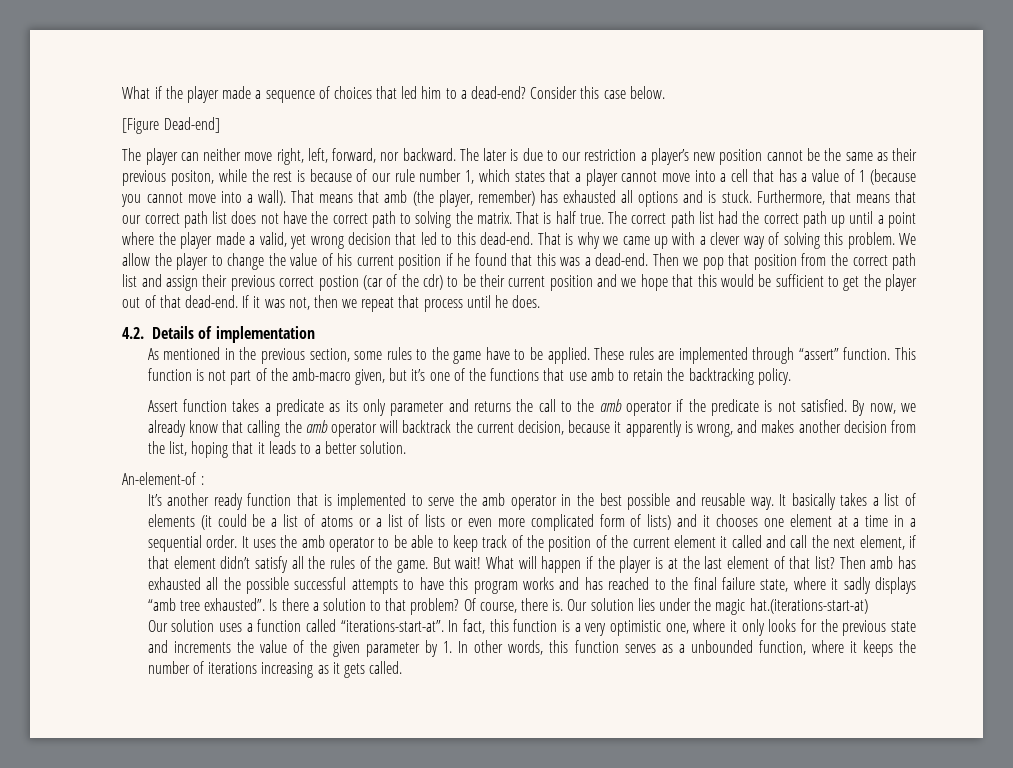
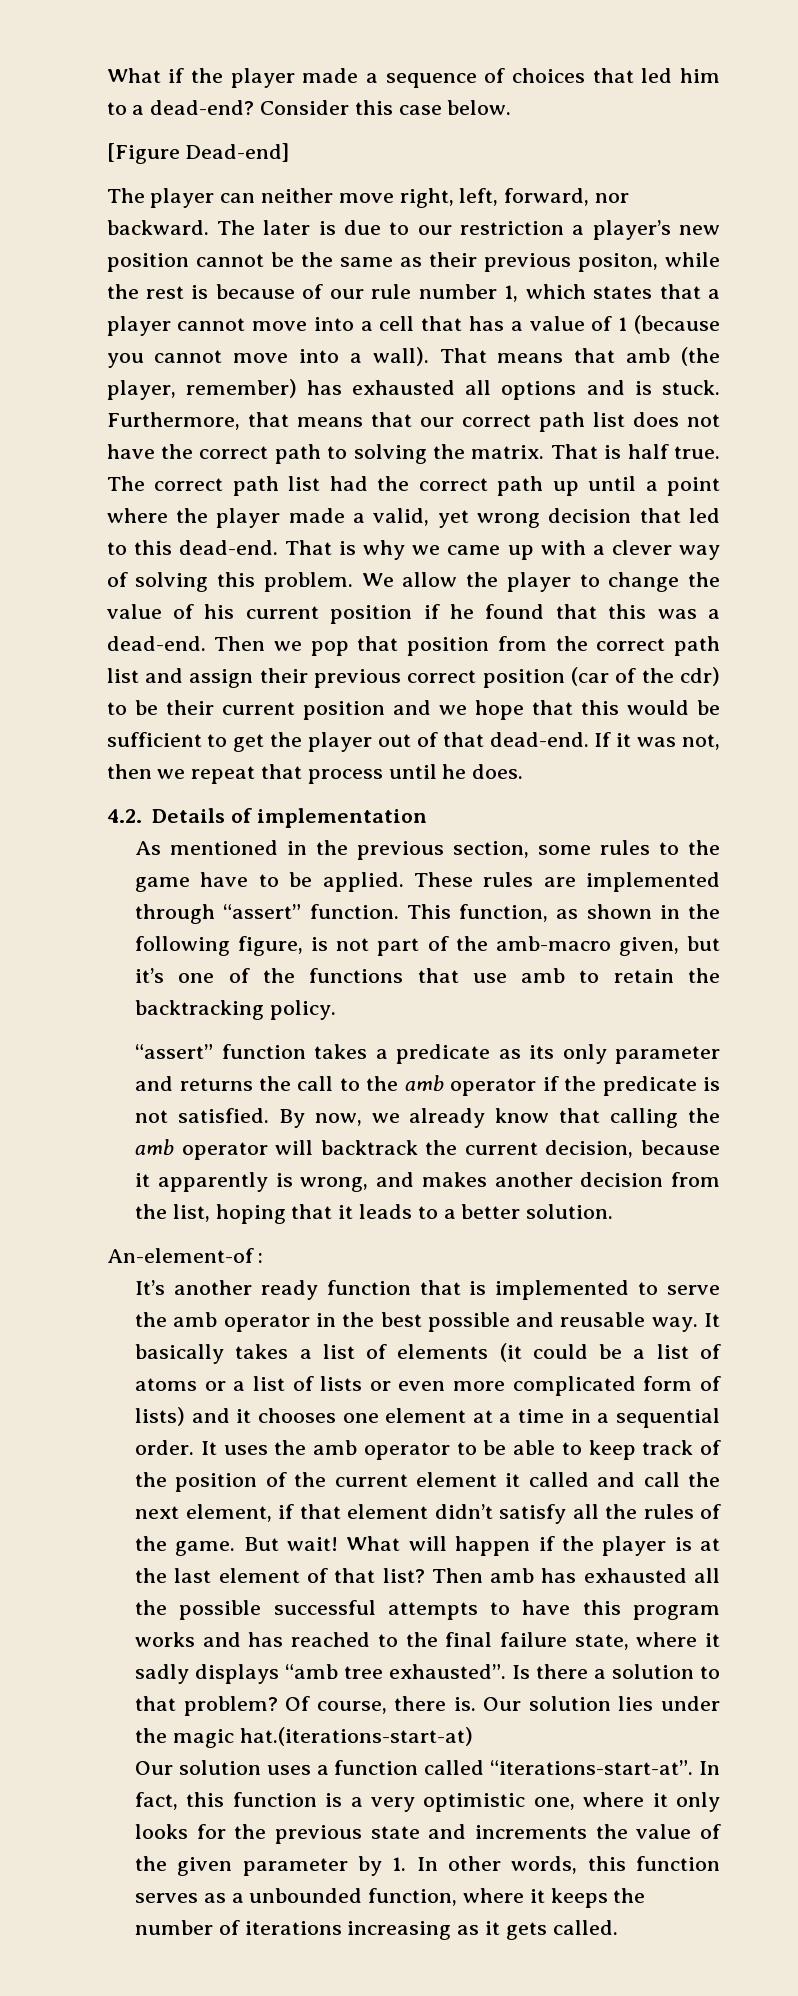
[318,275,359,291] postion -> [482,669,565,688] position
[147,368,192,381] function -> [459,904,720,922] [135,936,304,956] function, as shown in the following figure,
[147,400,178,412] Assert -> [135,1044,214,1059] “assert”

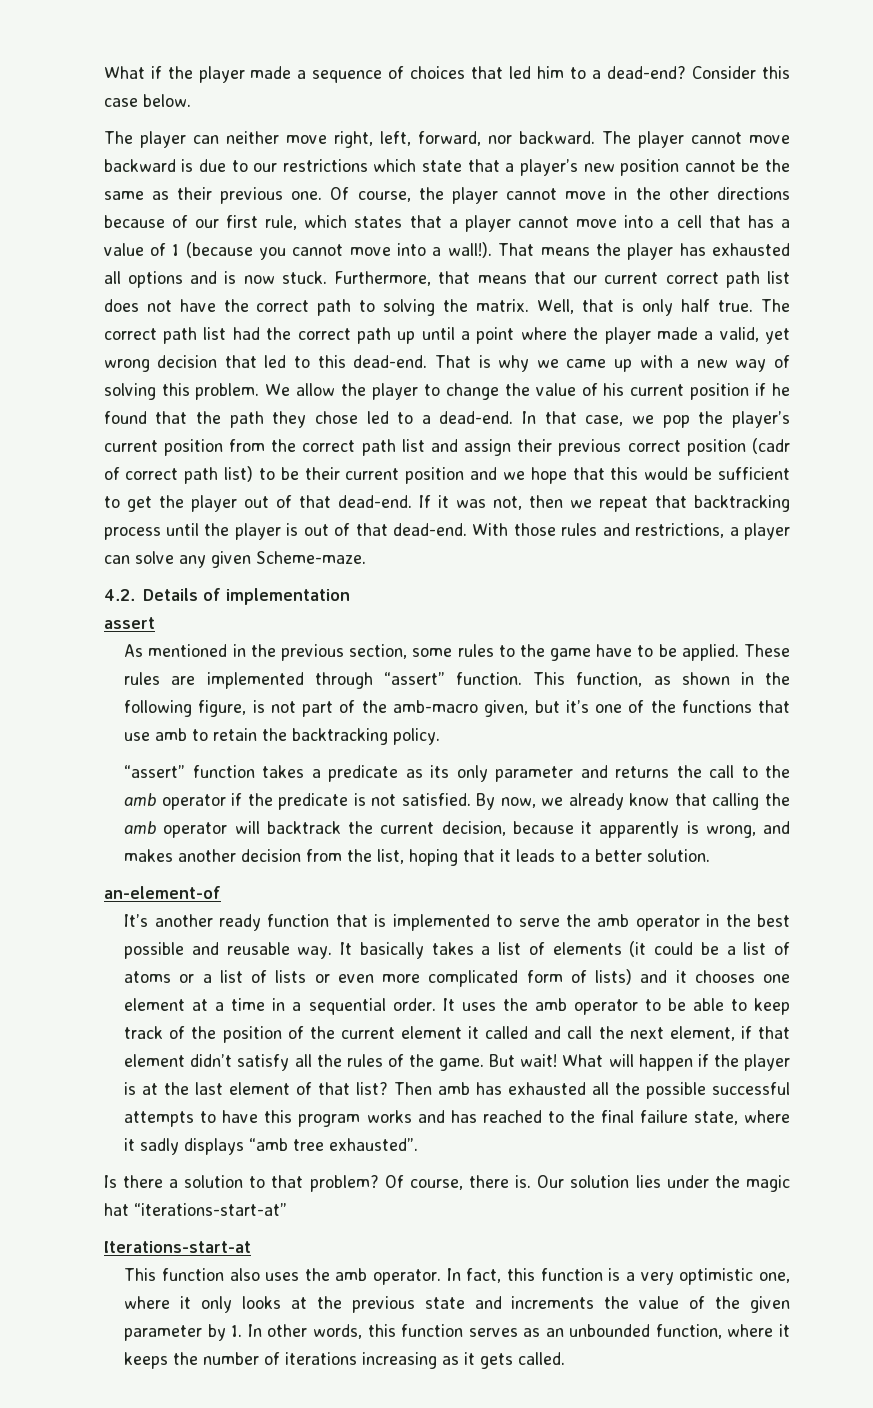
[106,143,290,164] // [Figure Dead-end] -> (191, 100) none
[263,220,564,235] later is due to our restriction -> [637,131,791,148] [103,159,500,172] player cannot move backward is due to our restrictions which state that
[577,252,721,272] [106,284,519,302] positon, while the rest is because of our rule number 1, -> [291,187,790,204] [103,215,298,230] one. Of course, the player cannot move in the other directions because of our first rule,
[372,347,429,366] wall). -> [447,242,492,258] wall!).
[574,347,720,366] [106,379,297,400] that amb (the player, remember) -> [595,243,674,260] the player
(652, 388) none -> [243,275,275,284] now
(454, 422) none -> [604,272,659,284] current
[550,444,622,459] That is -> [537,299,674,316] Well, that is only
[611,540,672,555] clever -> [696,359,728,368] new
[608,604,721,619] [106,636,399,656] this was a dead-end. Then we pop that -> [195,411,790,428] [103,440,158,452] the path they chose led to a dead-end. In that case, we pop the player’s current
[570,667,721,686] (car of the cdr) -> [751,438,790,454] [103,466,254,484] (cadr of correct path list)
(302, 771) none -> [694,495,790,512] backtracking
[442,764,524,779] he does. -> [204,523,790,540] [103,551,366,568] the player is out of that dead-end. With those rules and restrictions, a player can solve any given Scheme-maze.
(427, 818) none -> [103,617,155,629] // assert
[106,1248,264,1263] An-element-of : -> [103,886,221,899] an-element-of
(507, 1671) none -> (419, 1144) //
[239,1727,473,1746] [135,1760,694,1775] hat.(iterations-start-at) // Our solution uses a function called “iterations-start-at”. -> [103,1203,287,1216] [103,1241,251,1253] [124,1268,442,1285] hat “iterations-start-at” // Iterations-start-at // This function also uses the amb operator.
[196,1824,226,1839] for -> [290,1297,307,1309] at
[231,1893,244,1903] a -> [545,1328,564,1337] an

